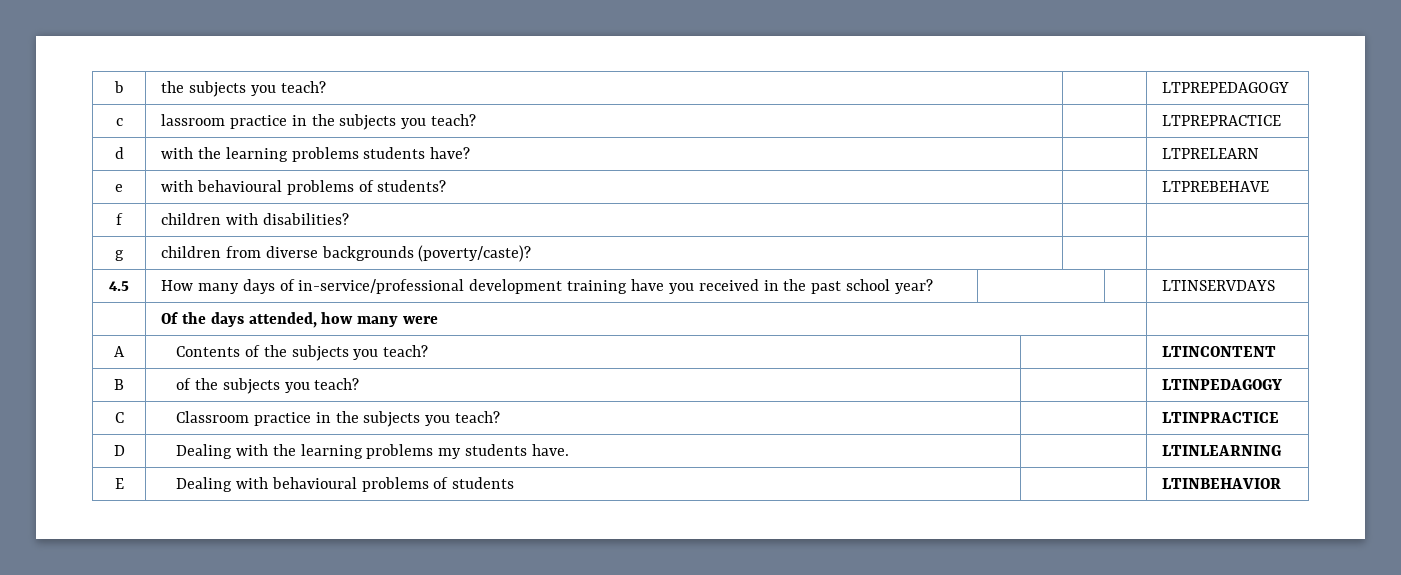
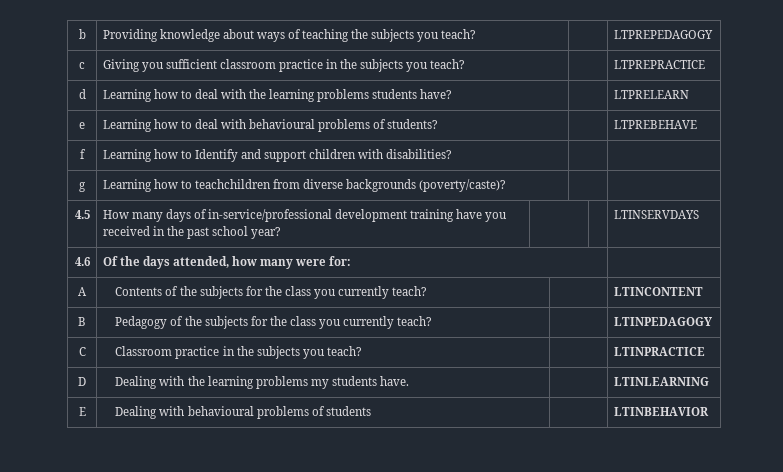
(124, 87) none -> [102,29,350,42] Providing knowledge about ways of teaching
[160,114,225,126] lassroom -> [102,59,276,72] Giving you sufficient classroom
(124, 153) none -> [102,89,218,102] Learning how to deal
(123, 188) none -> [102,119,218,132] Learning how to deal
(123, 219) none -> [102,149,307,162] Learning how to Identify and support
[160,246,221,258] children -> [102,179,271,192] Learning how to teachchildren
(1275, 285) none -> [74,257,91,266] 4.6
(439, 320) none -> [329,256,352,266] for:
[353,349,379,360] you -> [245,286,390,299] for the class you currently
[175,378,310,394] of the subjects you -> [115,316,395,329] Pedagogy of the subjects for the class you currently

